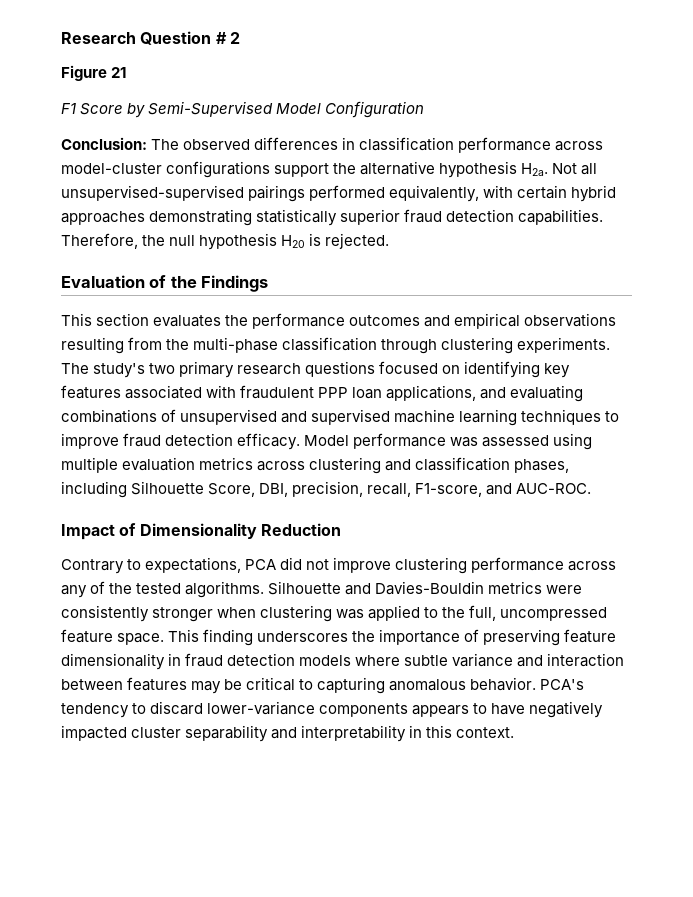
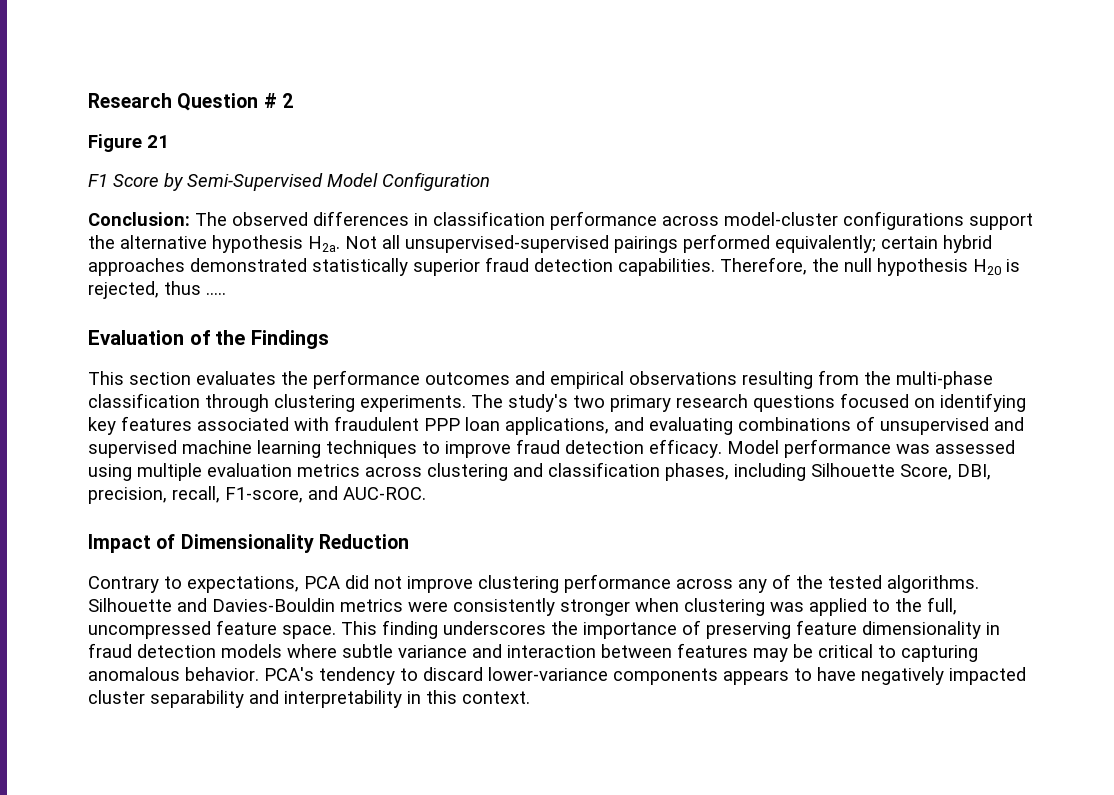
[389,185,514,202] equivalently, with -> [775,235,876,253] equivalently;
[149,209,253,226] demonstrating -> [190,258,307,272] demonstrated
[325,233,390,249] rejected. -> [88,281,226,299] rejected, thus …..

